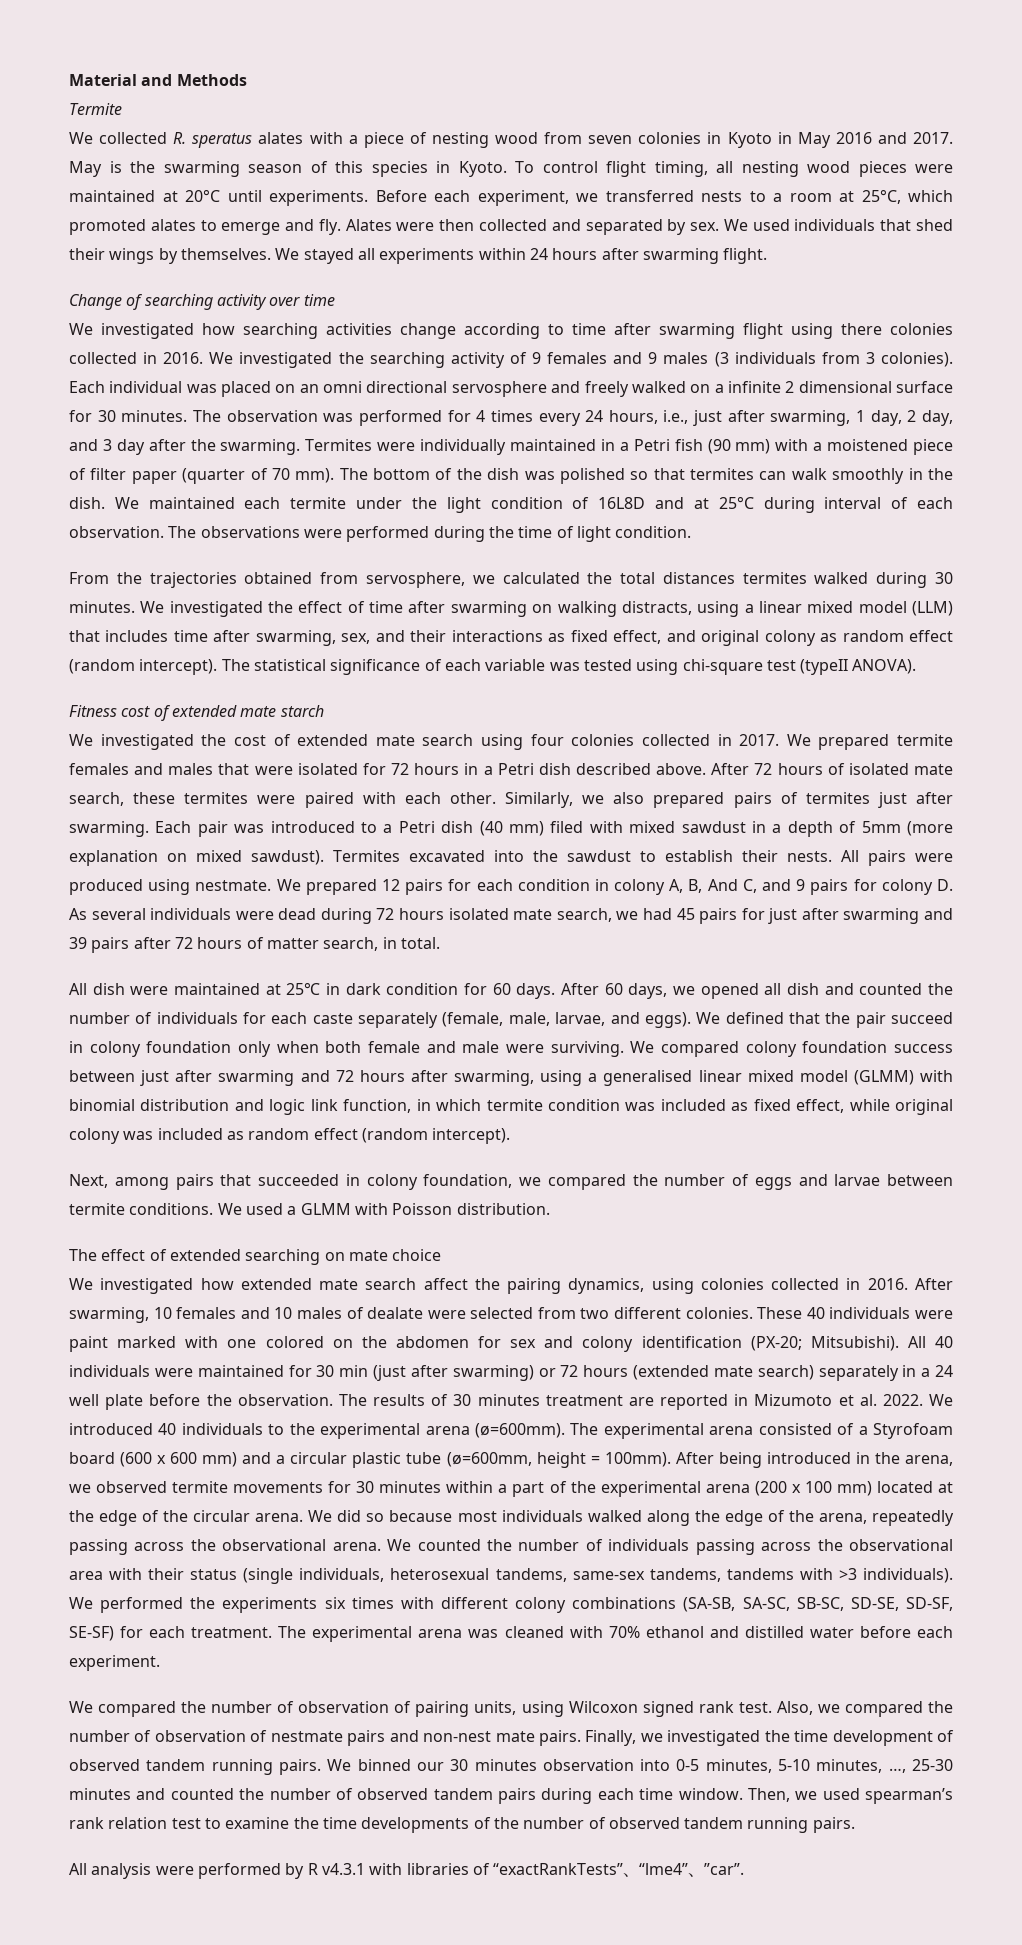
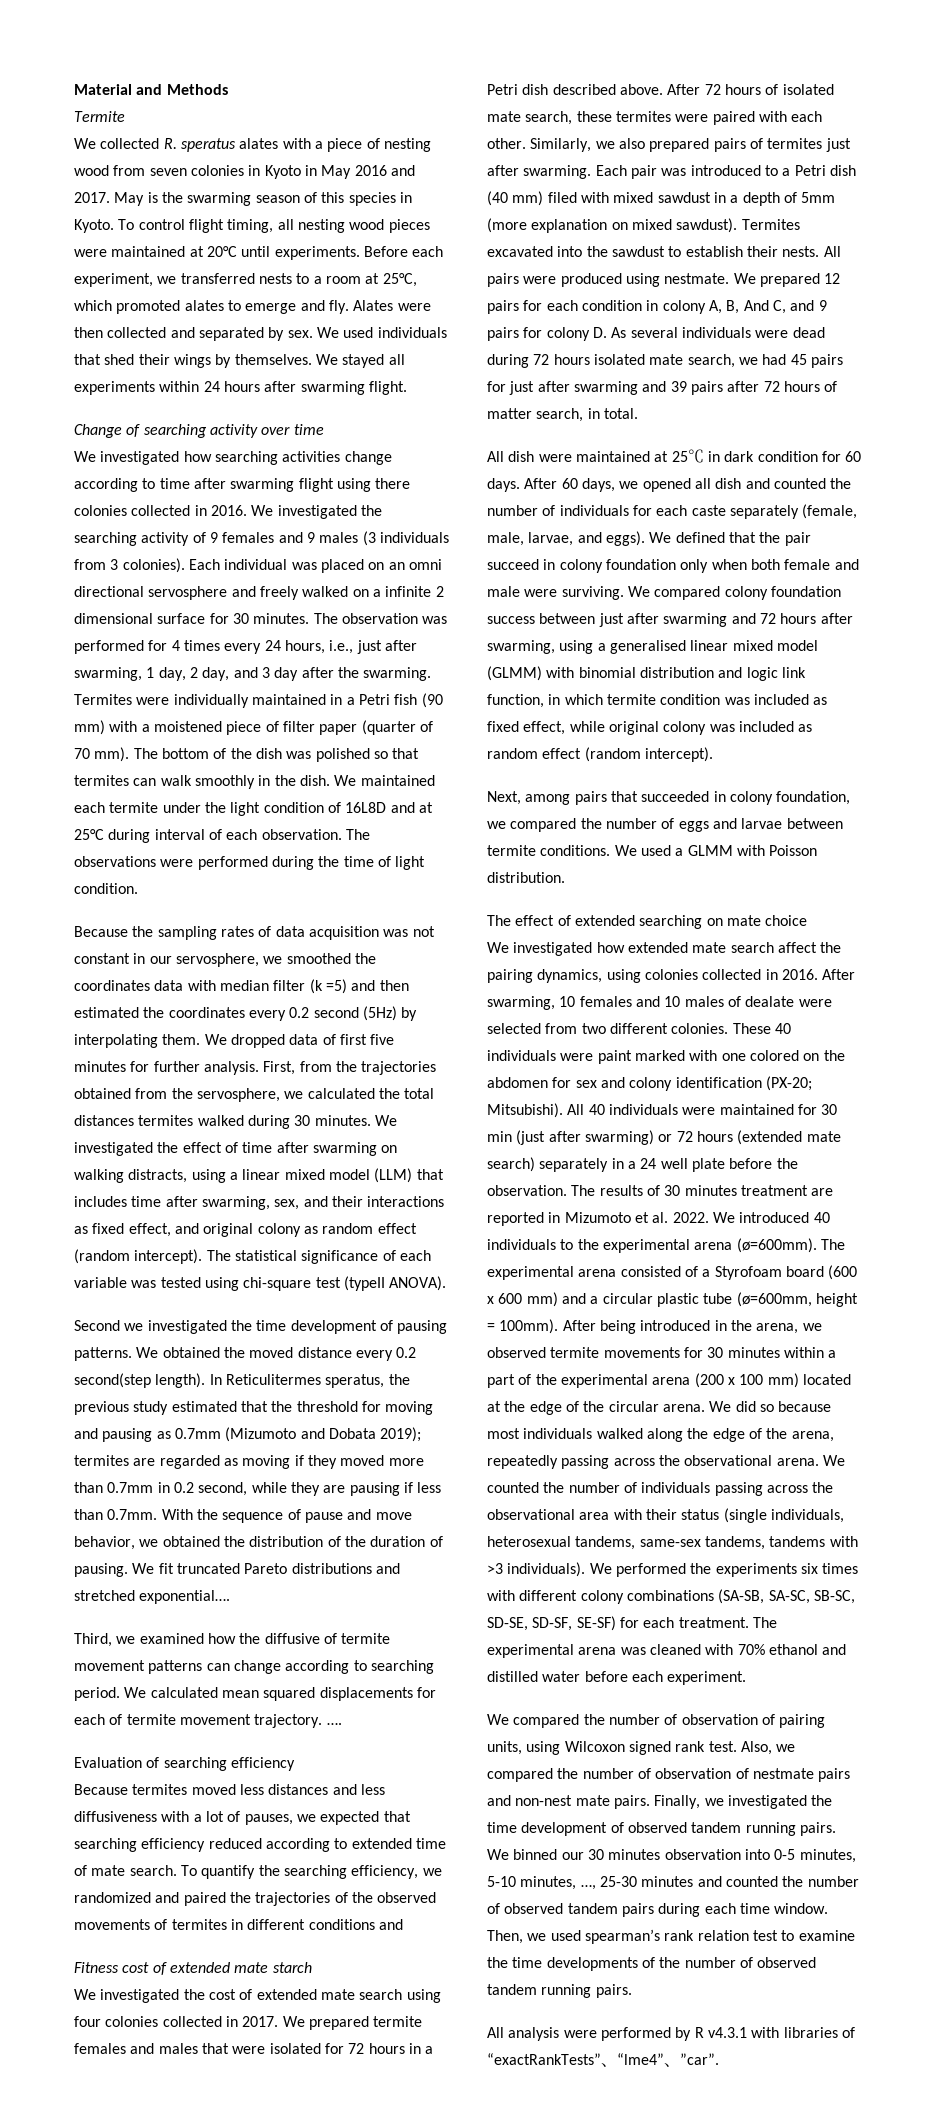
[69,572,109,584] From -> [74,926,435,940] [74,953,376,967] [74,979,409,994] [74,1006,418,1021] [74,1034,395,1048] [74,1061,332,1075] Because the sampling rates of data acquisition was not constant in our servosphere, we smoothed the coordinates data with median filter (k =5) and then estimated the coordinates every 0.2 second (5Hz) by interpolating them. We dropped data of first five minutes for further analysis. First, from
(359, 578) none -> [171,1088,193,1099] the
(917, 666) none -> [74,1320,448,1334] [74,1347,417,1361] [74,1373,410,1388] [74,1401,434,1415] [74,1427,422,1442] [74,1455,424,1469] [74,1482,442,1496] [74,1509,412,1523] [74,1536,443,1550] [74,1563,400,1577] [74,1590,231,1604] [74,1633,391,1647] [74,1660,434,1674] [74,1687,436,1701] [74,1714,342,1728] [74,1757,295,1771] [74,1784,385,1795] [74,1811,411,1825] [74,1838,446,1852] [74,1865,442,1879] [74,1892,437,1906] [74,1919,403,1930] // Second we investigated the time development of pausing patterns. We obtained the moved distance every 0.2 second(step length). In Reticulitermes speratus, the previous study estimated that the threshold for moving and pausing as 0.7mm (Mizumoto and Dobata 2019); termites are regarded as moving if they moved more than 0.7mm in 0.2 second, while they are pausing if less than 0.7mm. With the sequence of pause and move behavior, we obtained the distribution of the duration of pausing. We fit truncated Pareto distributions and stretched exponential…. // Third, we examined how the diffusive of termite movement patterns can change according to searching period. We calculated mean squared displacements for each of termite movement trajectory. …. // Evaluation of searching efficiency // Because termites moved less distances and less diffusiveness with a lot of pauses, we expected that searching efficiency reduced according to extended time of mate search. To quantify the searching efficiency, we randomized and paired the trajectories of the observed movements of termites in different conditions and

